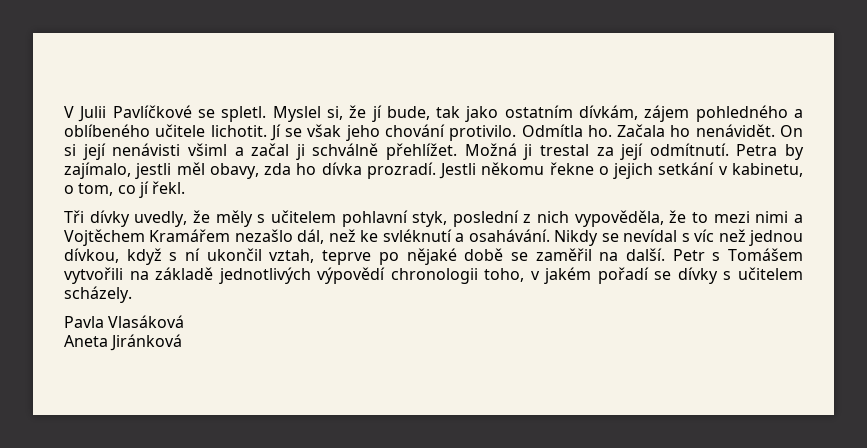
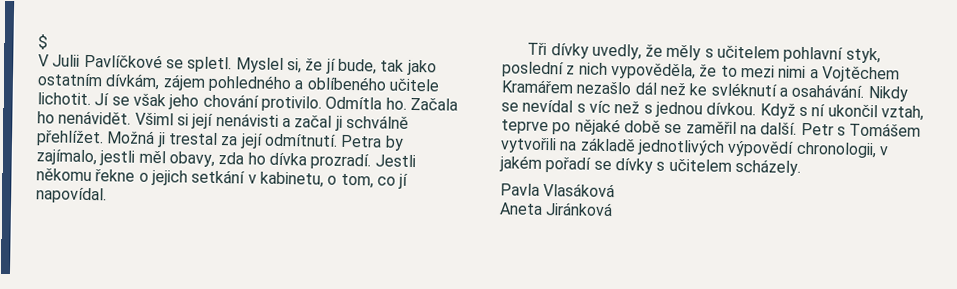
(64, 112) none -> [38,34,48,50] $ //
[780,125,804,137] On -> [134,112,174,126] Všiml
[187,143,227,156] všiml -> (279, 119) none
[152,181,186,194] řekl. -> [36,187,107,204] napovídal.
[297,229,325,244] dál, -> [634,81,657,95] dál
[749,230,804,246] [64,248,162,265] jednou dívkou, když -> [643,101,796,119] s jednou dívkou. Když
[390,268,525,284] chronologii toho, -> [795,141,877,159] chronologii,

